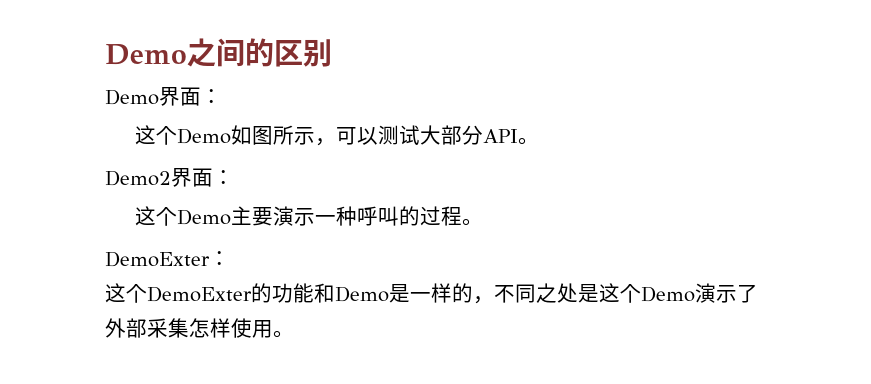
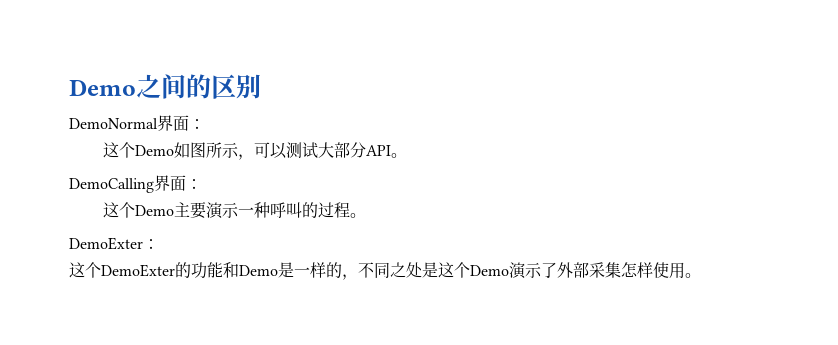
[105,89,159,105] Demo -> [69,118,158,129] DemoNormal
[105,170,171,186] Demo2 -> [69,178,154,193] DemoCalling

